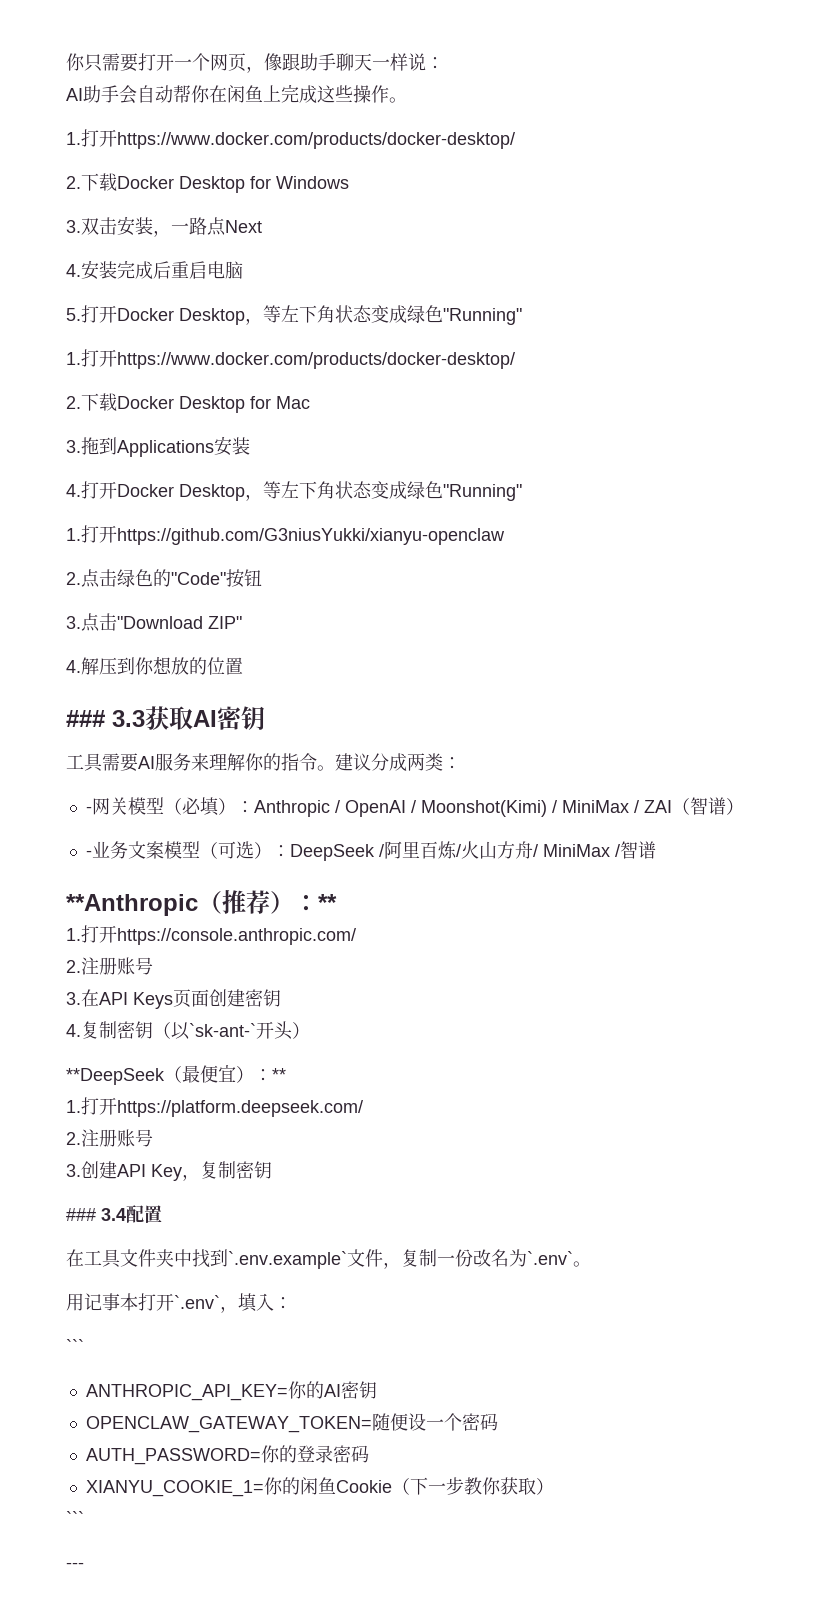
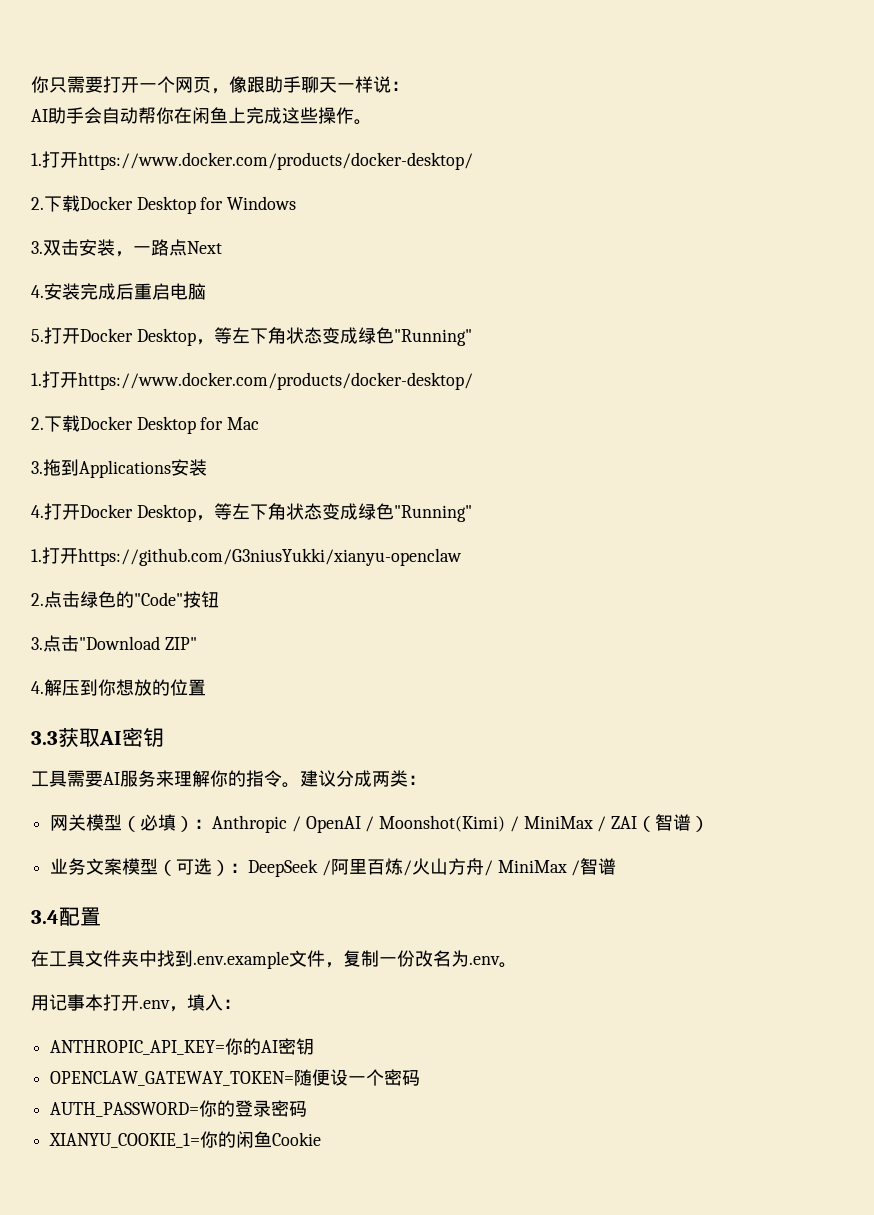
[66,710,105,727] ### -> (206, 687) none
[85,806,92,813] - -> (426, 780) none
[85,850,92,857] - -> (710, 824) none
[66,890,337,916] [66,925,356,945] [66,957,153,975] [66,989,281,1009] [66,1021,310,1040] [66,1065,286,1085] [66,1097,363,1117] [66,1129,153,1147] [66,1161,272,1181] [66,1208,96,1221] **Anthropic（推荐）：** // 1.打开https://console.anthropic.com/ // 2.注册账号 // 3.在API Keys页面创建密钥 // 4.复制密钥（以`sk-ant-`开头） // **DeepSeek（最便宜）：** // 1.打开https://platform.deepseek.com/ // 2.注册账号 // 3.创建API Key，复制密钥 // ### -> (617, 866) none
[228,1251,347,1269] `.env.example` -> [193,951,289,969] .env.example
[527,1251,573,1265] `.env` -> [469,956,500,965] .env
[174,1295,220,1309] `.env` -> [139,1000,170,1009] .env
[66,1339,84,1353] // ``` -> (241, 1004) none
[391,1477,554,1495] [66,1511,84,1525] [66,1562,84,1569] （下一步教你获取） // ``` // --- -> (322, 1139) none

